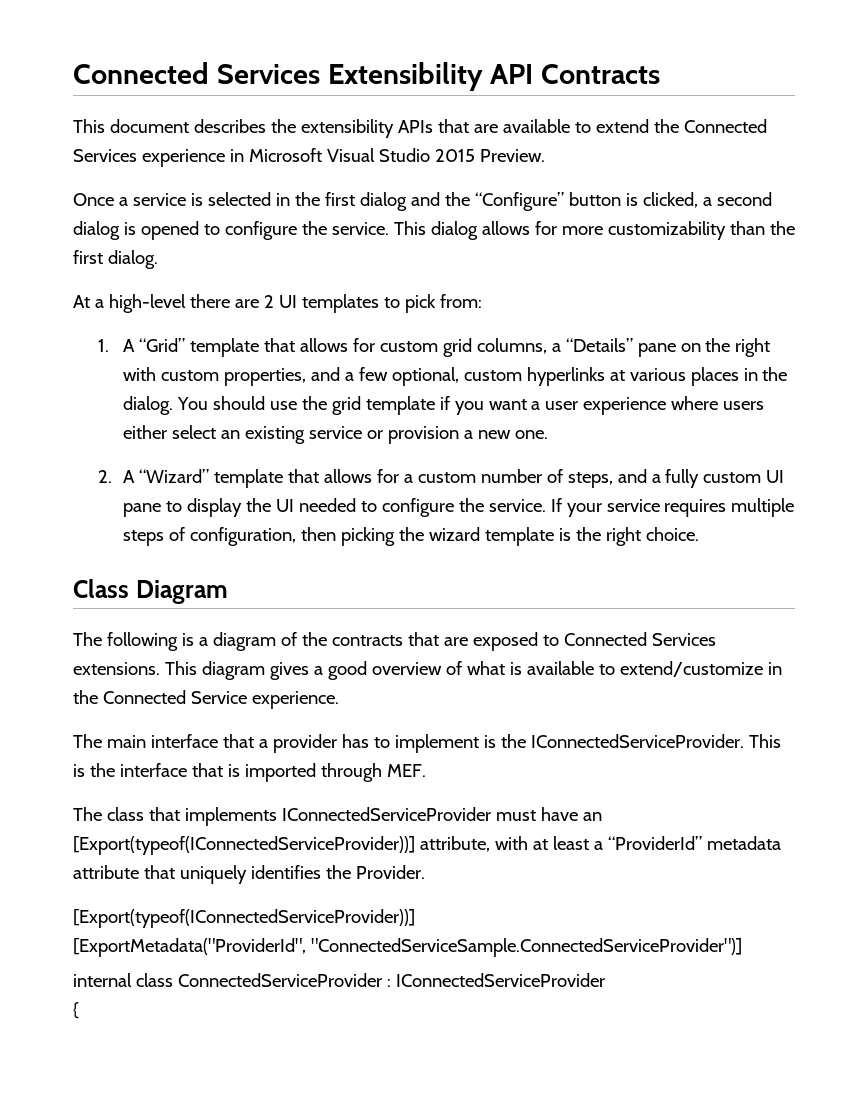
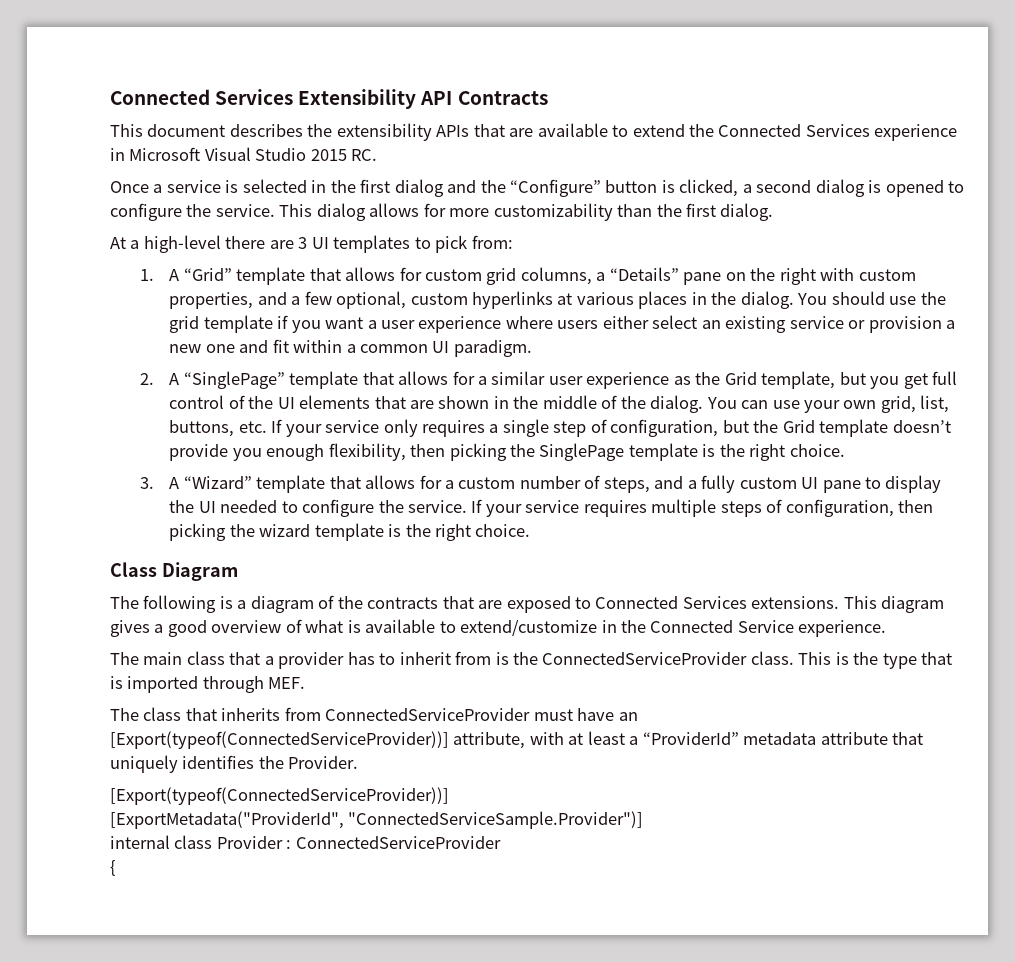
[479,149,545,162] Preview. -> [351,149,378,161] RC.
[263,295,274,308] 2 -> [298,237,308,249] 3
[514,430,548,439] [97,470,112,483] one. // 2. -> [205,339,532,357] [139,371,957,389] [169,395,950,413] [169,419,951,437] [169,443,845,461] [139,477,154,489] one and fit within a common UI paradigm. // 2. A “SinglePage” template that allows for a similar user experience as the Grid template, but you get full control of the UI elements that are shown in the middle of the dialog. You can use your own grid, list, buttons, etc. If your service only requires a single step of configuration, but the Grid template doesn’t provide you enough flexibility, then picking the SinglePage template is the right choice. // 3.
[150,734,218,748] interface -> [186,651,225,665] class
[394,734,744,753] implement is the IConnectedServiceProvider. -> [399,651,794,665] inherit from is the ConnectedServiceProvider class.
[119,763,187,777] interface -> [882,653,917,669] type
[184,807,491,826] implements IConnectedServiceProvider -> [221,707,531,721] inherits from ConnectedServiceProvider
[73,836,415,855] [Export(typeof(IConnectedServiceProvider))] -> [110,731,449,749] [Export(typeof(ConnectedServiceProvider))]
[73,909,415,928] [Export(typeof(IConnectedServiceProvider))] -> [110,787,449,805] [Export(typeof(ConnectedServiceProvider))]
[310,938,742,957] "ConnectedServiceSample.ConnectedServiceProvider")] -> [348,811,644,829] "ConnectedServiceSample.Provider")]
[177,973,605,987] ConnectedServiceProvider : IConnectedServiceProvider -> [216,836,501,849] Provider : ConnectedServiceProvider

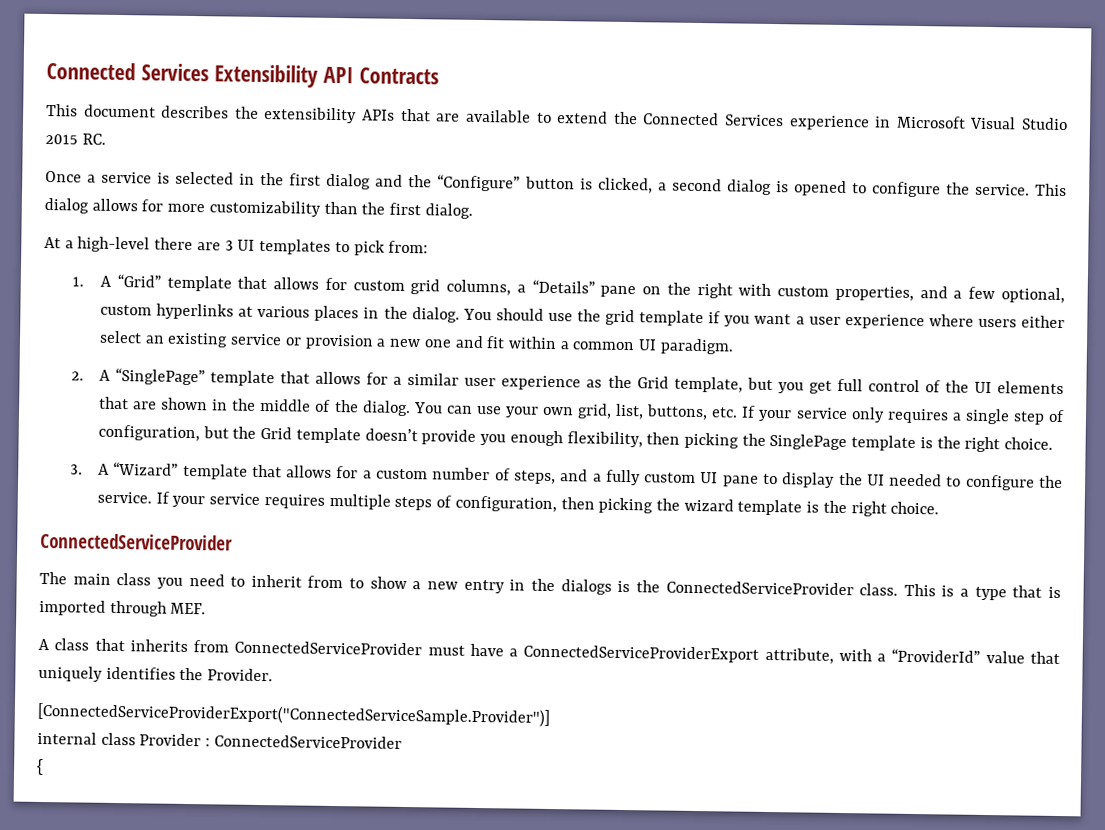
[110,562,238,581] [110,595,945,613] [110,619,887,637] [110,651,492,669] Class Diagram // The following is a diagram of the contracts that are exposed to Connected Services extensions. This diagram gives a good overview of what is available to extend/customize in the Connected Service experience. // The main class that a provider has to inherit from -> [40,532,233,551] [39,571,612,595] ConnectedServiceProvider // The main class you need to inherit from to show a new entry in the dialogs
[853,652,879,665] the -> [960,588,970,597] a
[110,708,139,721] The -> [38,638,50,651] A
[618,712,638,721] [110,731,888,749] an [Export(typeof(ConnectedServiceProvider))] attribute, with at least a “ProviderId” metadata attribute -> [509,644,1025,664] a ConnectedServiceProviderExport attribute, with a “ProviderId” value
[110,787,449,805] [110,811,644,829] [Export(typeof(ConnectedServiceProvider))] // [ExportMetadata("ProviderId", "ConnectedServiceSample.Provider")] -> [37,702,550,727] [ConnectedServiceProviderExport("ConnectedServiceSample.Provider")]

